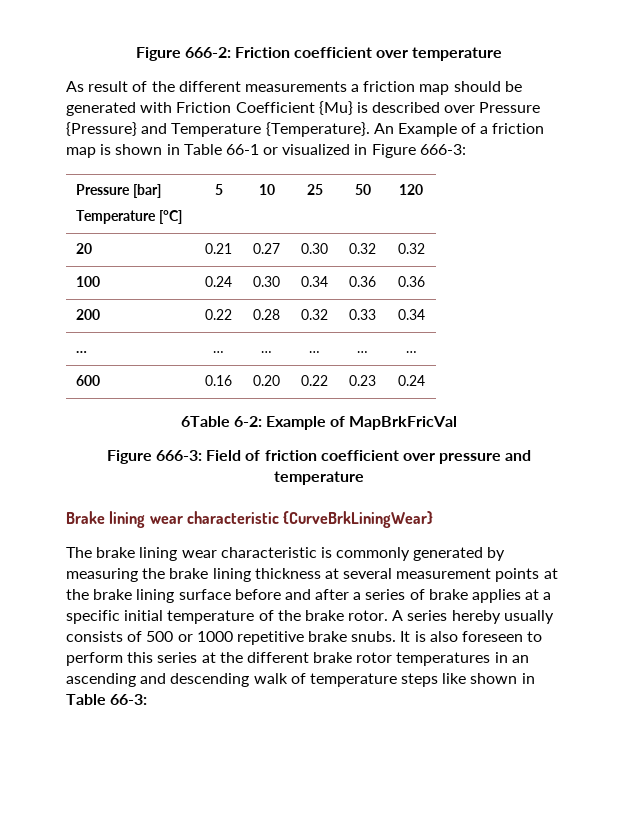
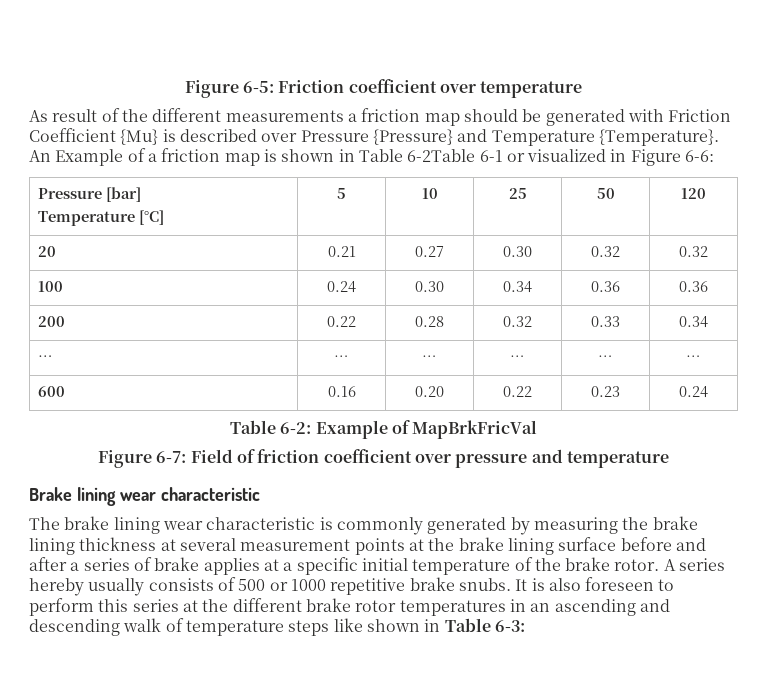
[135,47,231,61] Figure 666-2: -> [184,80,275,98] Figure 6-5:
[225,144,259,155] 66-1 -> [407,149,503,162] 6-2Table 6-1
[419,144,466,155] 666-3: -> [685,150,715,162] 6-6:
[180,416,230,427] 6Table -> [229,420,276,434] Table
[155,450,202,461] 666-3: -> [156,451,187,463] 6-7:
[283,511,434,528] {CurveBrkLiningWear} -> (260, 494) none
[110,694,148,705] 66-3: -> [494,620,525,632] 6-3:

